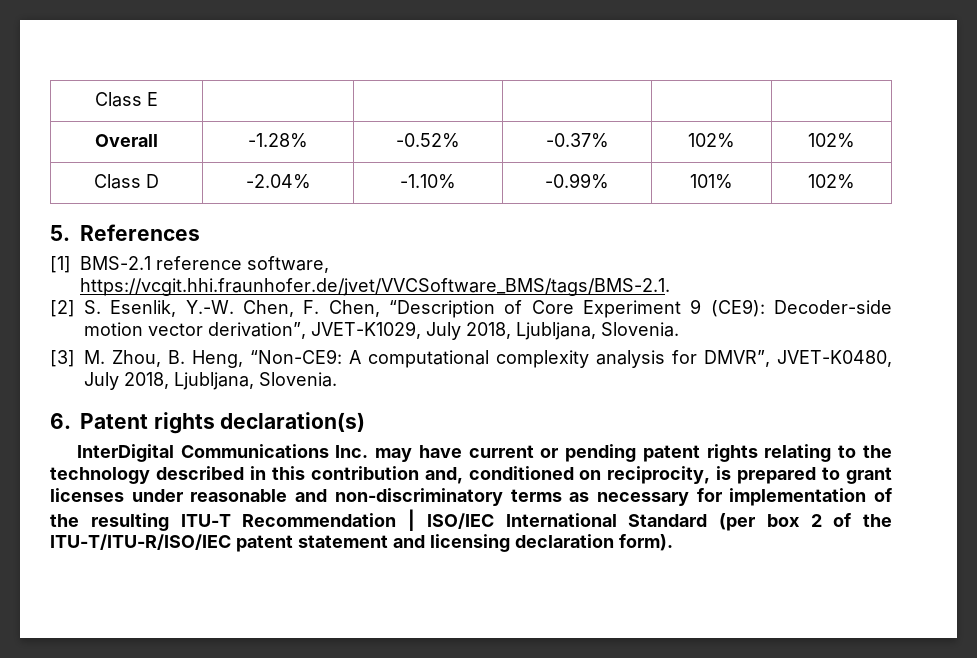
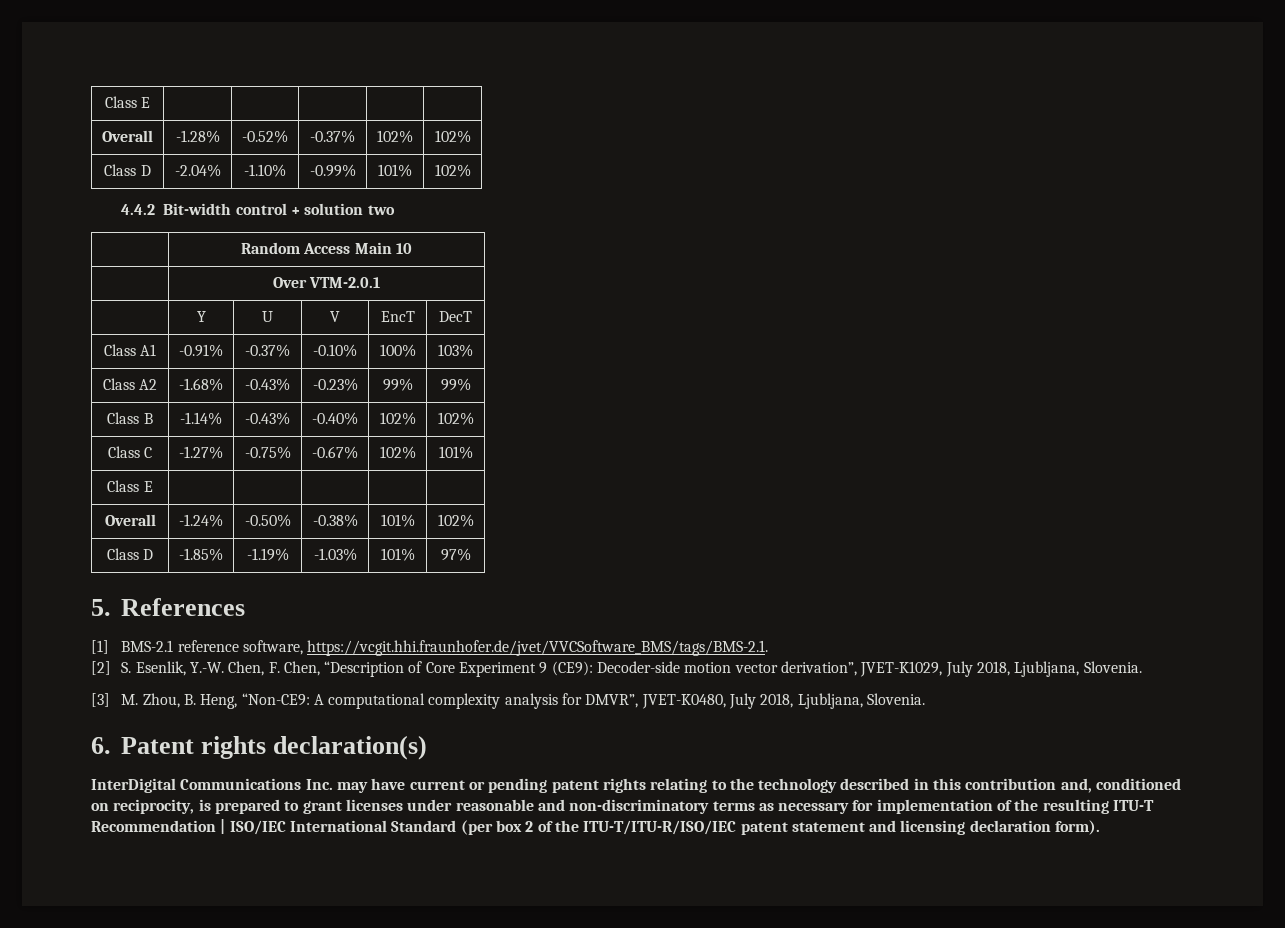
(855, 181) none -> [121,203,395,215] [241,242,412,254] [272,277,381,288] [196,311,206,322] [262,311,273,322] [330,311,340,322] [380,311,415,322] [438,311,472,322] [103,344,157,356] [179,344,223,357] [245,344,290,357] [313,344,357,357] [379,344,416,357] [437,344,473,357] [102,378,158,390] [179,378,223,391] [245,378,290,391] [312,378,358,391] [382,378,413,391] [440,378,471,391] [107,412,153,424] [180,412,222,425] [245,412,290,425] [312,412,358,425] [379,412,416,425] [437,412,474,425] [107,446,153,458] [179,446,223,459] [244,446,291,459] [312,446,358,459] [379,446,416,459] [438,446,473,459] [107,480,153,492] [104,514,156,526] [179,514,223,527] [244,514,291,527] [312,514,358,527] [380,514,415,527] [437,514,474,527] [106,548,154,560] [179,548,223,561] [246,548,289,561] [313,548,357,561] [380,548,415,561] [440,548,471,561] // 4.4.2 Bit-width control + solution two // | Random Access Main 10 // | Over VTM-2.0.1 // | Y | U | V | EncT | DecT // Class A1 | -0.91% | -0.37% | -0.10% | 100% | 103% // Class A2 | -1.68% | -0.43% | -0.23% | 99% | 99% // Class B | -1.14% | -0.43% | -0.40% | 102% | 102% // Class C | -1.27% | -0.75% | -0.67% | 102% | 101% // Class E | | | | | // Overall | -1.24% | -0.50% | -0.38% | 101% | 102% // Class D | -1.85% | -1.19% | -1.03% | 101% | 97%

